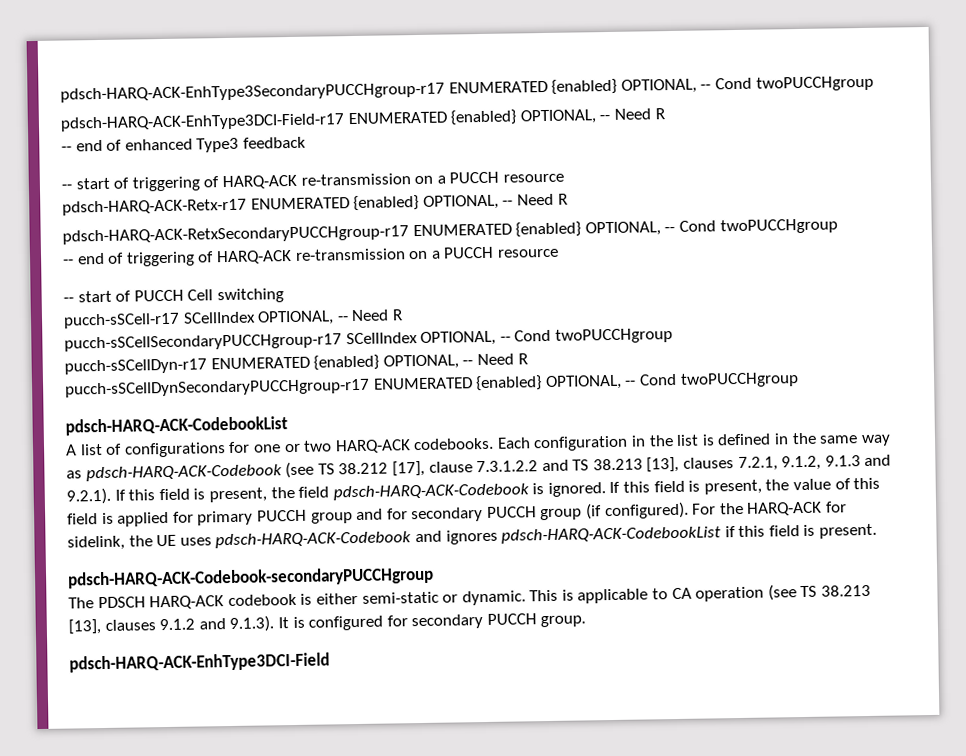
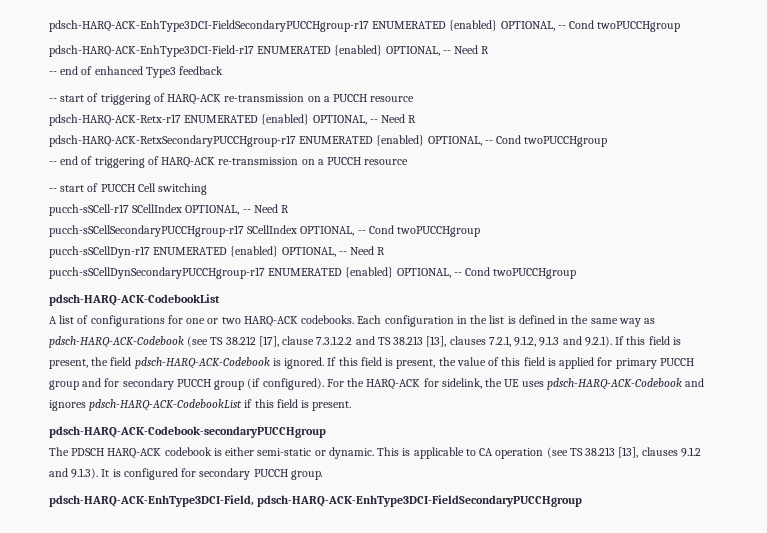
[60,82,445,103] pdsch-HARQ-ACK-EnhType3SecondaryPUCCHgroup-r17 -> [49,20,369,32] pdsch-HARQ-ACK-EnhType3DCI-FieldSecondaryPUCCHgroup-r17
[69,652,330,673] pdsch-HARQ-ACK-EnhType3DCI-Field -> [49,495,583,507] pdsch-HARQ-ACK-EnhType3DCI-Field, pdsch-HARQ-ACK-EnhType3DCI-FieldSecondaryPUCCHgroup

